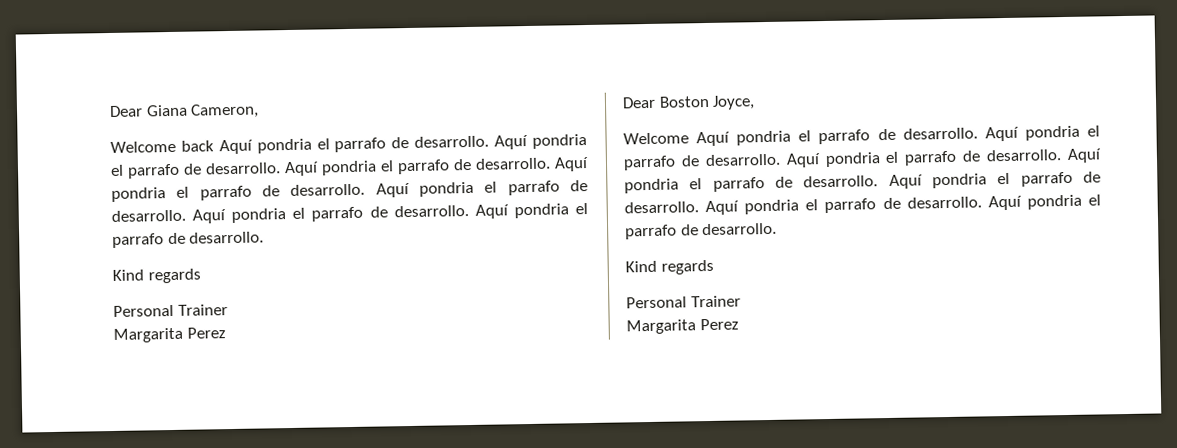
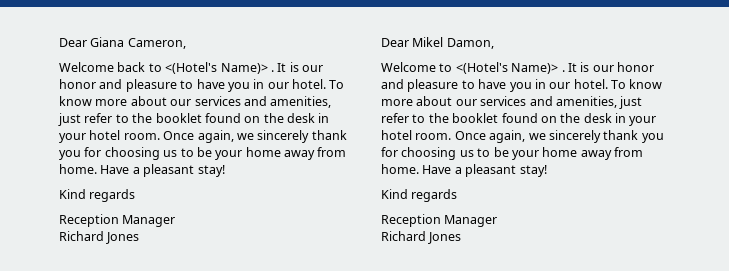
[218,134,588,155] [110,157,589,179] [111,180,588,202] [111,203,588,224] [112,231,265,248] [112,268,201,284] [113,304,228,317] [113,327,226,343] [622,95,756,110] [623,125,1100,147] [623,148,1102,171] [624,171,1101,194] [624,194,1101,216] [625,222,778,240] [625,259,714,275] [626,295,741,309] [626,318,739,335] Aquí pondria el parrafo de desarrollo. Aquí pondria el parrafo de desarrollo. Aquí pondria el parrafo de desarrollo. Aquí pondria el parrafo de desarrollo. Aquí pondria el parrafo de desarrollo. Aquí pondria el parrafo de desarrollo. Aquí pondria el parrafo de desarrollo. // Kind regards // Personal Trainer // Margarita Perez // Dear Boston Joyce, // Welcome Aquí pondria el parrafo de desarrollo. Aquí pondria el parrafo de desarrollo. Aquí pondria el parrafo de desarrollo. Aquí pondria el parrafo de desarrollo. Aquí pondria el parrafo de desarrollo. Aquí pondria el parrafo de desarrollo. Aquí pondria el parrafo de desarrollo. // Kind regards // Personal Trainer // Margarita Perez -> [148,62,323,74] [59,79,345,92] [59,96,332,108] [58,113,330,126] [59,130,347,143] [59,147,347,160] [59,164,225,177] [59,189,136,202] [59,214,176,227] [59,231,140,244] [381,37,494,49] [381,62,654,74] [381,79,663,92] [381,96,643,109] [381,113,657,126] [381,130,664,143] [381,147,643,160] [381,164,547,177] [381,189,458,202] [381,214,498,227] [381,231,462,244] to <(Hotel's Name)> . It is our honor and pleasure to have you in our hotel. To know more about our services and amenities, just refer to the booklet found on the desk in your hotel room. Once again, we sincerely thank you for choosing us to be your home away from home. Have a pleasant stay! // Kind regards // Reception Manager // Richard Jones // Dear Mikel Damon, // Welcome to <(Hotel's Name)> . It is our honor and pleasure to have you in our hotel. To know more about our services and amenities, just refer to the booklet found on the desk in your hotel room. Once again, we sincerely thank you for choosing us to be your home away from home. Have a pleasant stay! // Kind regards // Reception Manager // Richard Jones

